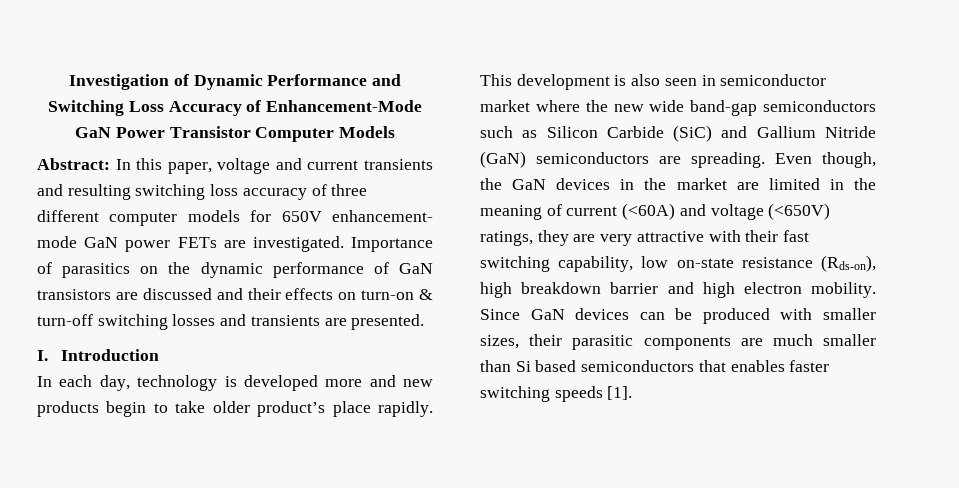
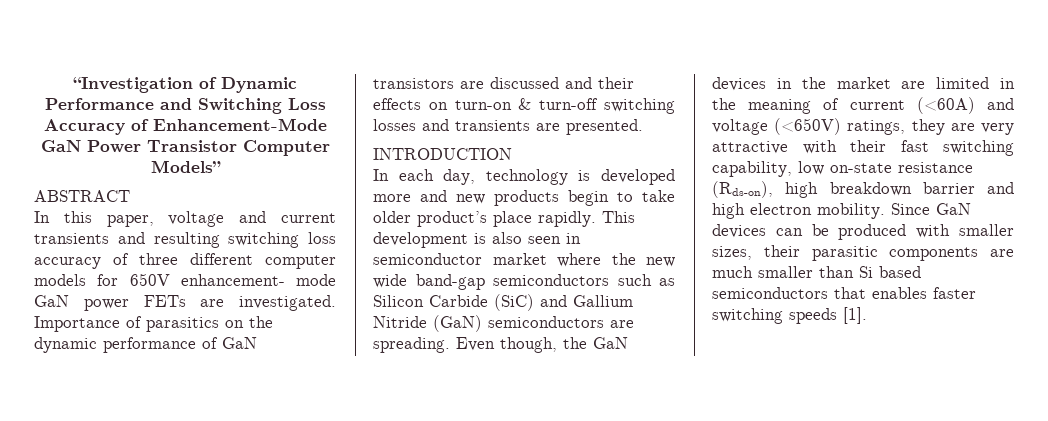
[69,74,170,90] Investigation -> [72,77,193,93] “Investigation
[338,126,395,138] [37,158,110,170] Models // Abstract: -> [150,160,221,173] [34,190,130,202] Models” // ABSTRACT //
[37,349,160,361] I. Introduction -> [373,148,512,160] INTRODUCTION

